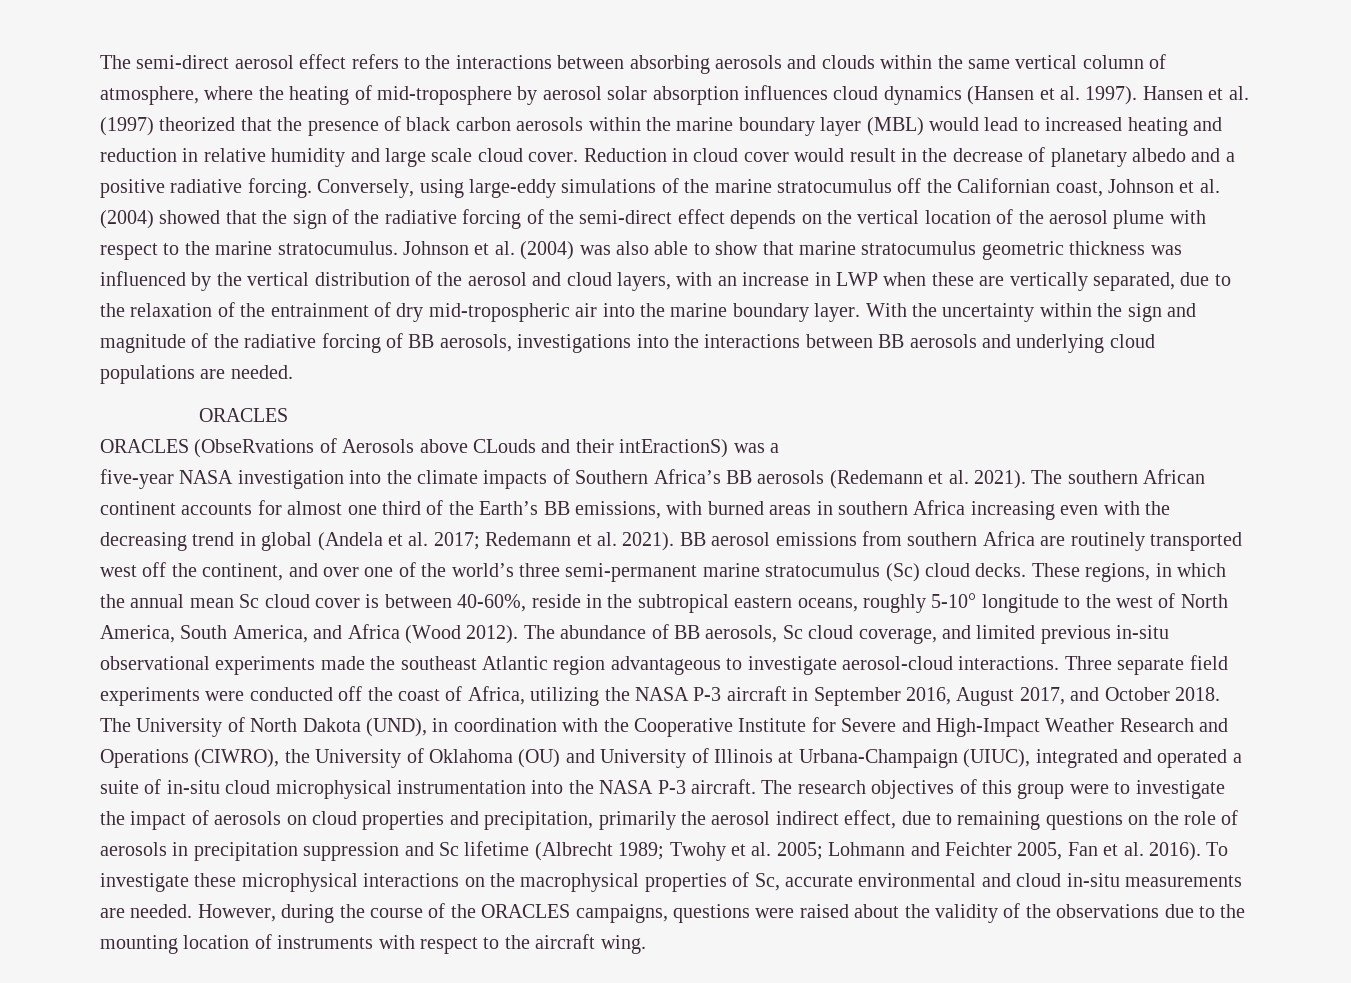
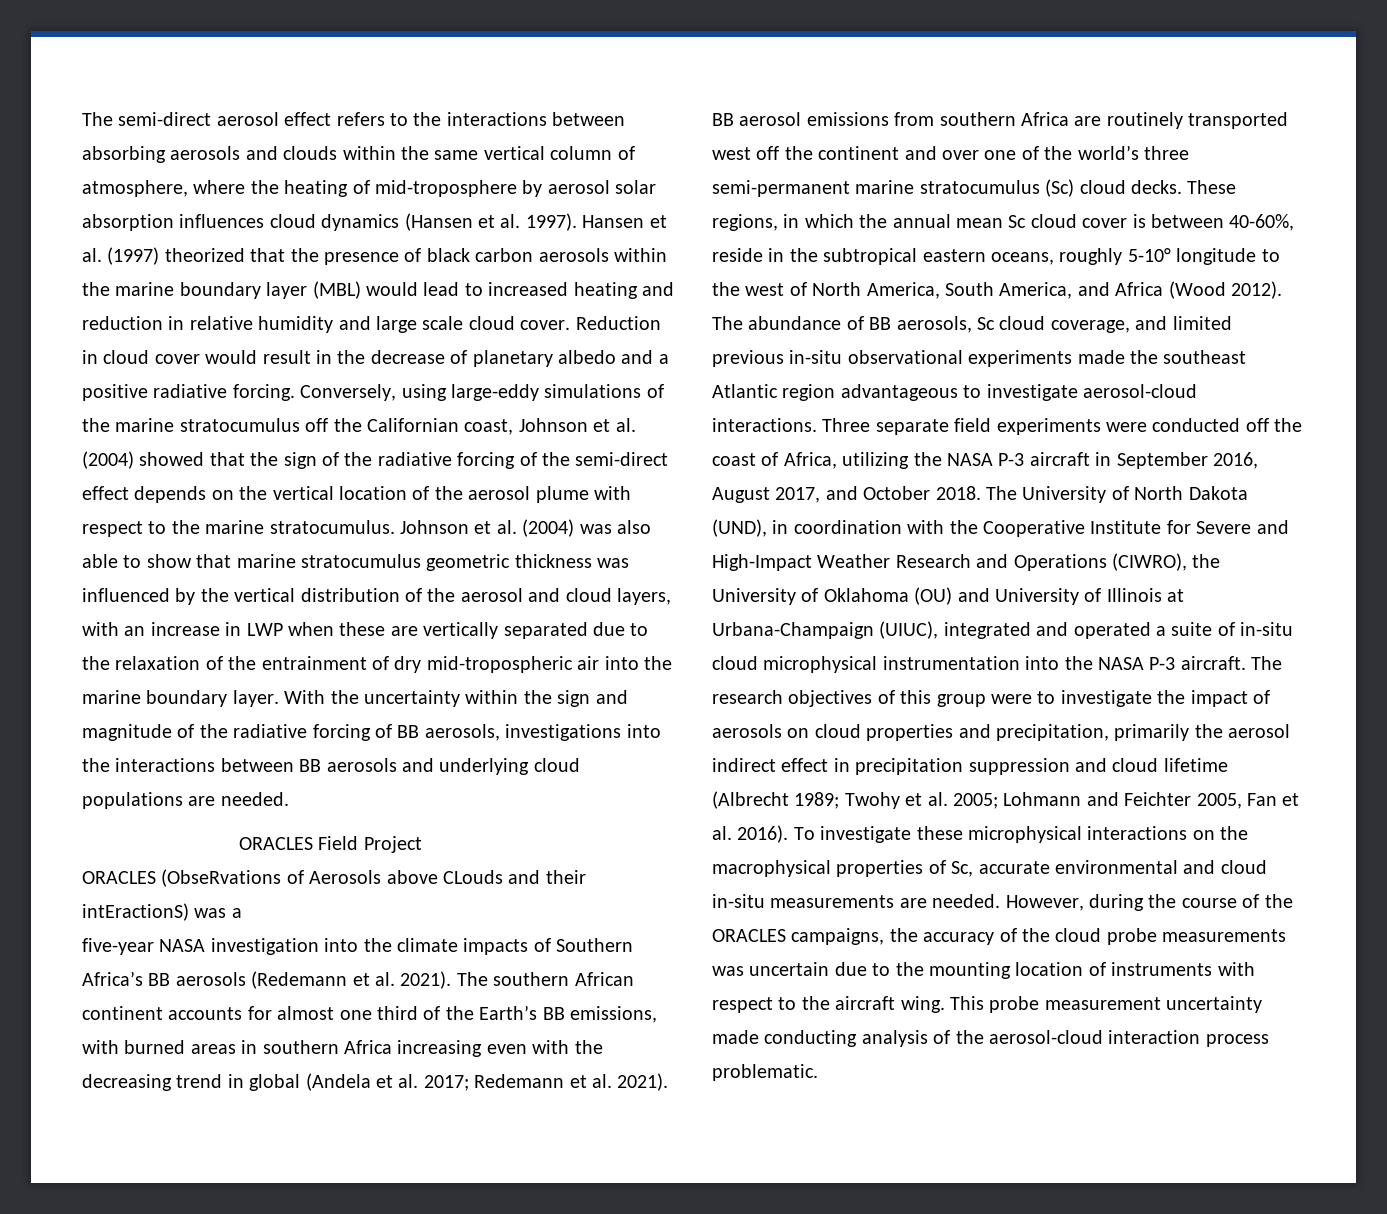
[1092,272,1175,291] separated, -> [503,622,588,639] separated
(289, 415) none -> [318,836,422,853] Field Project
[202,563,284,581] continent, -> [818,146,900,160] continent
[844,810,1239,830] [100,842,167,856] effect, due to remaining questions on the role of aerosols -> [781,758,829,772] effect
[439,842,459,856] Sc -> [1112,758,1159,772] cloud
[672,903,1160,923] questions were raised about the validity of the observations -> [889,928,1287,945] [712,962,830,976] the accuracy of the cloud probe measurements was uncertain
(646, 944) none -> [950,996,1263,1013] [712,1030,1269,1047] [712,1064,818,1081] This probe measurement uncertainty made conducting analysis of the aerosol-cloud interaction process problematic.

